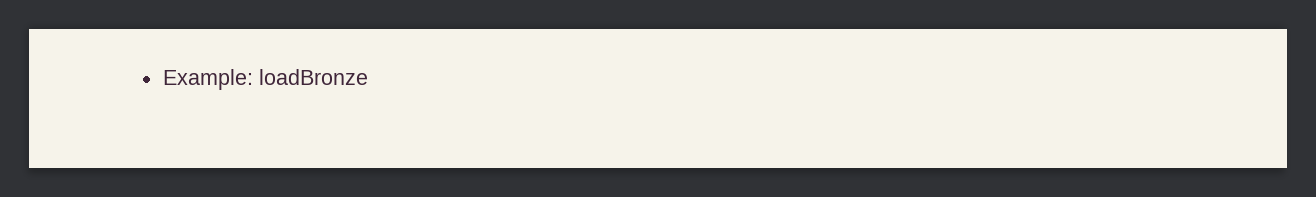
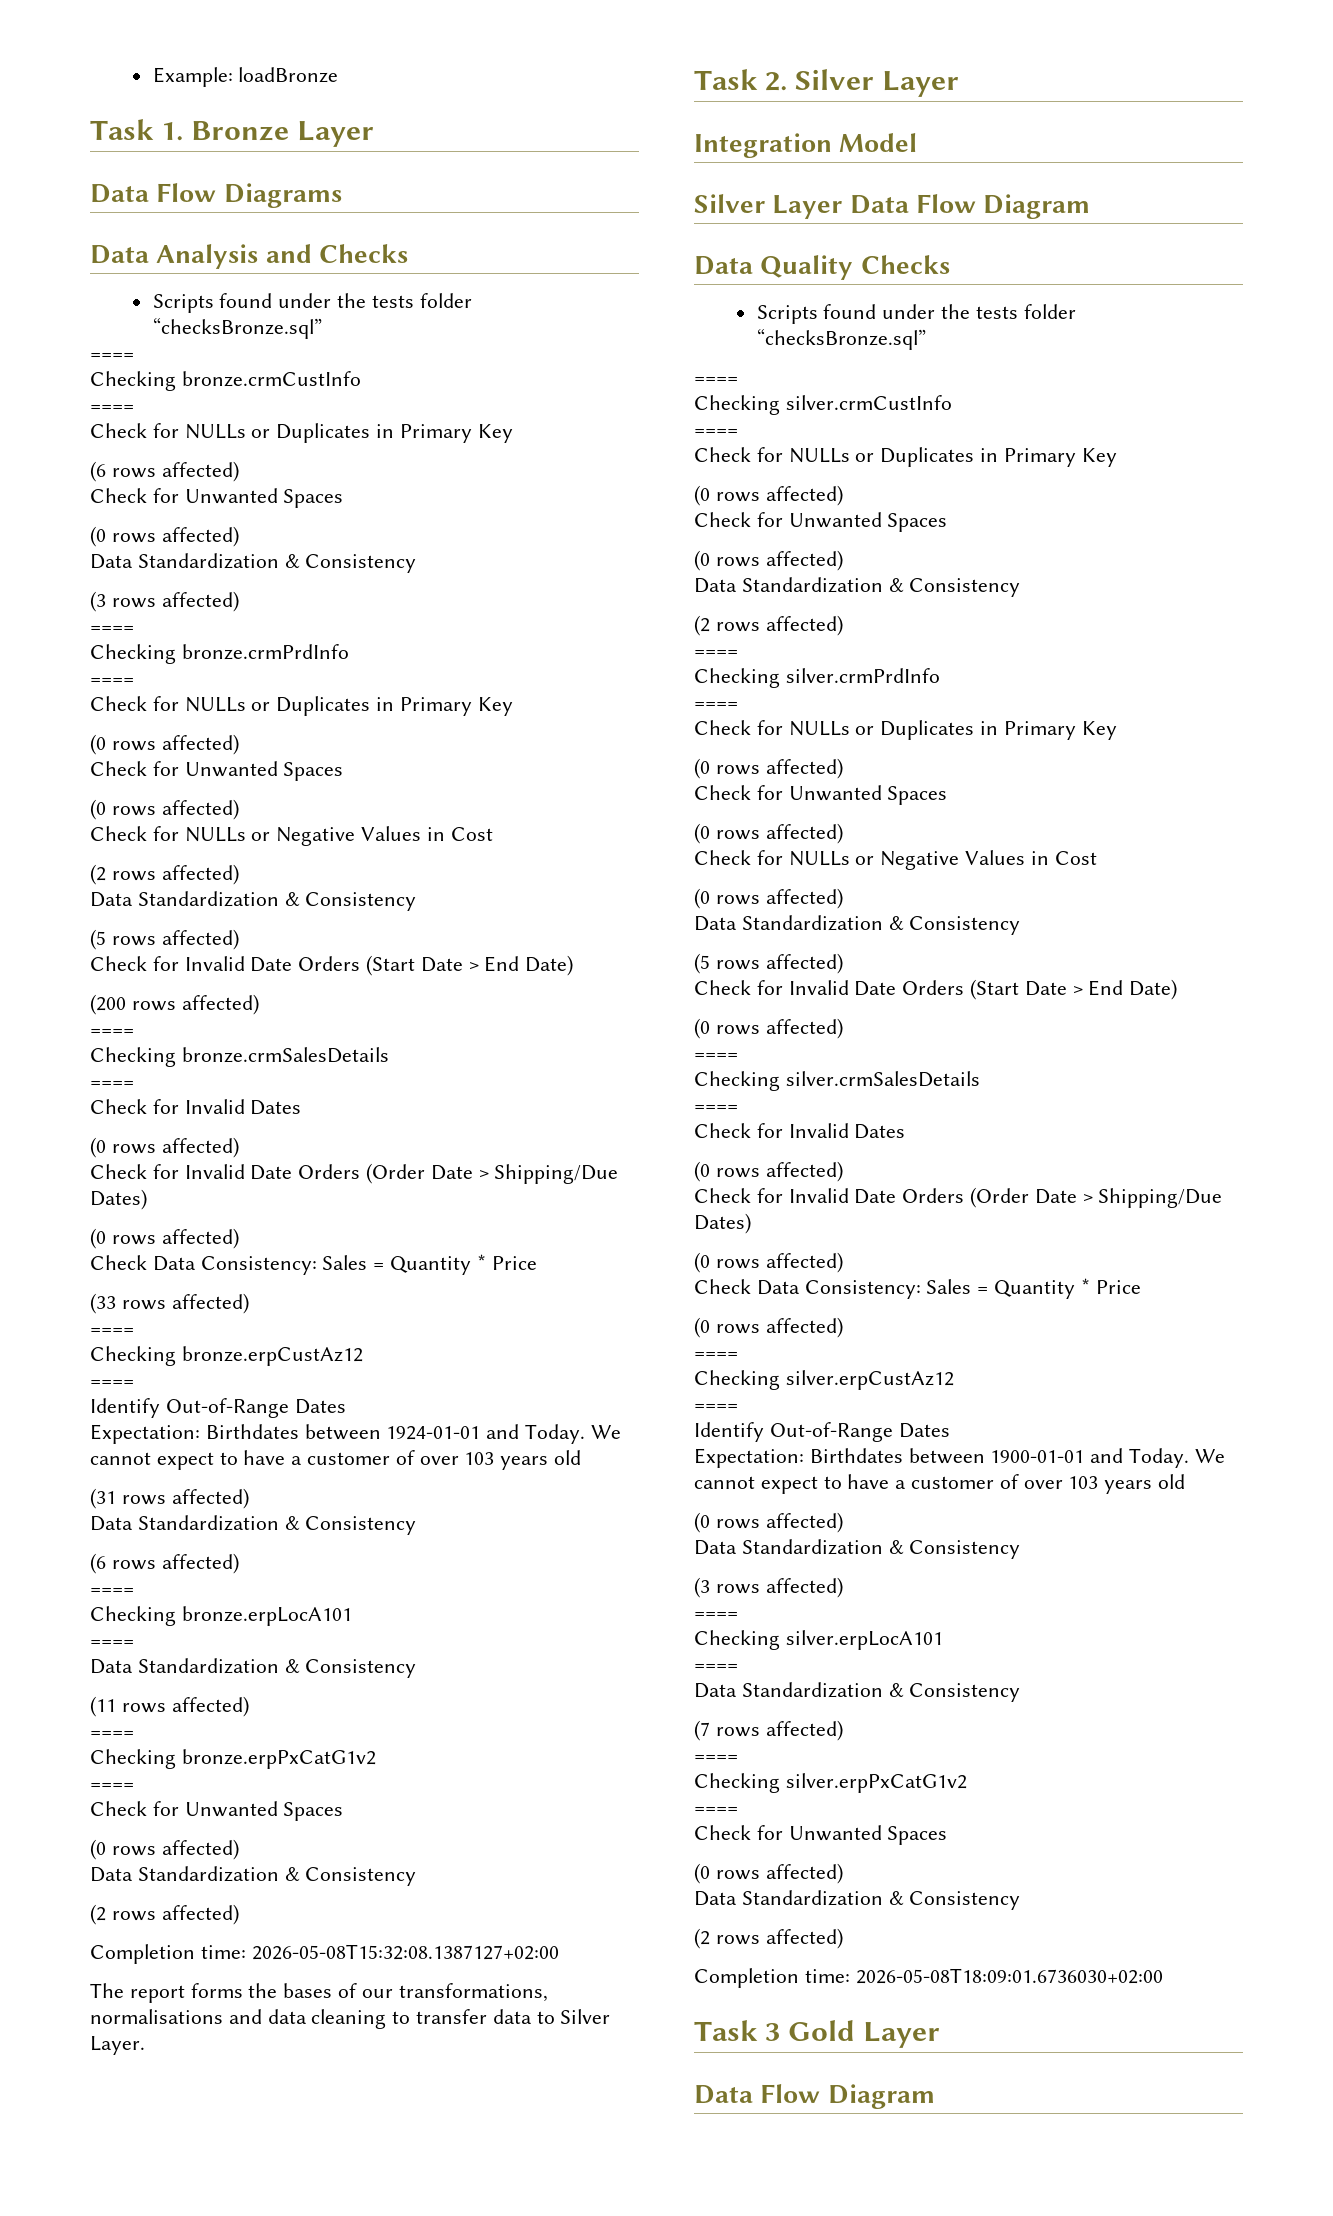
(368, 77) none -> [90,119,375,147] [90,183,342,208] [90,244,408,269] [152,293,472,313] [152,317,322,339] [90,353,134,360] [90,371,361,391] [90,405,134,412] [90,423,513,443] [90,461,239,482] [90,488,344,508] [90,526,239,547] [90,553,417,573] [90,591,239,612] [90,626,134,633] [90,644,349,664] [90,678,134,685] [90,696,513,716] [90,734,239,755] [90,761,344,781] [90,799,239,820] [90,826,493,846] [90,864,239,885] [90,891,417,911] [90,929,239,950] [90,955,574,976] [90,994,259,1015] [90,1029,134,1036] [90,1047,389,1067] [90,1081,134,1088] [90,1099,302,1115] [90,1137,239,1158] [90,1163,619,1184] [90,1189,147,1210] [90,1228,239,1249] [90,1254,537,1275] [90,1293,249,1314] [90,1328,134,1335] [90,1346,363,1366] [90,1380,134,1387] [90,1398,346,1418] [90,1424,621,1444] [90,1450,582,1470] [90,1488,249,1509] [90,1515,417,1535] [90,1553,239,1574] [90,1588,134,1595] [90,1606,352,1626] [90,1640,134,1647] [90,1658,417,1678] [90,1696,249,1717] [90,1731,134,1738] [90,1749,376,1769] [90,1783,134,1790] [90,1801,344,1821] [90,1839,239,1860] [90,1866,417,1886] [90,1904,239,1925] [90,1944,559,1964] [90,1983,548,2003] [90,2009,611,2029] [90,2036,145,2055] [694,69,960,97] [694,133,918,158] [694,194,1091,219] [694,255,950,280] [756,304,1076,324] [756,328,926,350] [694,377,738,384] [694,395,952,415] [694,429,738,436] [694,447,1117,467] [694,485,843,506] [694,512,948,532] [694,550,843,571] [694,577,1021,597] [694,615,843,636] [694,650,738,657] [694,668,940,688] [694,702,738,709] [694,720,1117,740] [694,758,843,779] [694,785,948,805] [694,823,843,844] [694,850,1097,870] [694,888,843,909] [694,915,1021,935] [694,953,843,974] [694,979,1178,1000] [694,1018,843,1039] [694,1053,738,1060] [694,1071,980,1091] [694,1105,738,1112] [694,1123,906,1139] [694,1161,843,1182] [694,1187,1223,1208] [694,1213,751,1234] [694,1252,843,1273] [694,1278,1141,1299] [694,1317,843,1338] [694,1352,738,1359] [694,1370,954,1390] [694,1404,738,1411] [694,1422,950,1442] [694,1448,1225,1468] [694,1474,1186,1494] [694,1512,843,1533] [694,1539,1021,1559] [694,1577,843,1598] [694,1612,738,1619] [694,1630,943,1650] [694,1664,738,1671] [694,1682,1021,1702] [694,1720,843,1741] [694,1755,738,1762] [694,1773,967,1793] [694,1807,738,1814] [694,1825,948,1845] [694,1863,843,1884] [694,1890,1021,1910] [694,1928,843,1949] [694,1968,1163,1988] [694,2020,941,2048] [694,2084,935,2109] // Task 1. Bronze Layer // Data Flow Diagrams // Data Analysis and Checks // Scripts found under the tests folder “checksBronze.sql” // ==== // Checking bronze.crmCustInfo // ==== // Check for NULLs or Duplicates in Primary Key // (6 rows affected) // Check for Unwanted Spaces // (0 rows affected) // Data Standardization & Consistency // (3 rows affected) // ==== // Checking bronze.crmPrdInfo // ==== // Check for NULLs or Duplicates in Primary Key // (0 rows affected) // Check for Unwanted Spaces // (0 rows affected) // Check for NULLs or Negative Values in Cost // (2 rows affected) // Data Standardization & Consistency // (5 rows affected) // Check for Invalid Date Orders (Start Date > End Date) // (200 rows affected) // ==== // Checking bronze.crmSalesDetails // ==== // Check for Invalid Dates // (0 rows affected) // Check for Invalid Date Orders (Order Date > Shipping/Due Dates) // (0 rows affected) // Check Data Consistency: Sales = Quantity * Price // (33 rows affected) // ==== // Checking bronze.erpCustAz12 // ==== // Identify Out-of-Range Dates // Expectation: Birthdates between 1924-01-01 and Today. We cannot expect to have a customer of over 103 years old // (31 rows affected) // Data Standardization & Consistency // (6 rows affected) // ==== // Checking bronze.erpLocA101 // ==== // Data Standardization & Consistency // (11 rows affected) // ==== // Checking bronze.erpPxCatG1v2 // ==== // Check for Unwanted Spaces // (0 rows affected) // Data Standardization & Consistency // (2 rows affected) // Completion time: 2026-05-08T15:32:08.1387127+02:00 // The report forms the bases of our transformations, normalisations and data cleaning to transfer data to Silver Layer. // Task 2. Silver Layer // Integration Model // Silver Layer Data Flow Diagram // Data Quality Checks // Scripts found under the tests folder “checksBronze.sql” // ==== // Checking silver.crmCustInfo // ==== // Check for NULLs or Duplicates in Primary Key // (0 rows affected) // Check for Unwanted Spaces // (0 rows affected) // Data Standardization & Consistency // (2 rows affected) // ==== // Checking silver.crmPrdInfo // ==== // Check for NULLs or Duplicates in Primary Key // (0 rows affected) // Check for Unwanted Spaces // (0 rows affected) // Check for NULLs or Negative Values in Cost // (0 rows affected) // Data Standardization & Consistency // (5 rows affected) // Check for Invalid Date Orders (Start Date > End Date) // (0 rows affected) // ==== // Checking silver.crmSalesDetails // ==== // Check for Invalid Dates // (0 rows affected) // Check for Invalid Date Orders (Order Date > Shipping/Due Dates) // (0 rows affected) // Check Data Consistency: Sales = Quantity * Price // (0 rows affected) // ==== // Checking silver.erpCustAz12 // ==== // Identify Out-of-Range Dates // Expectation: Birthdates between 1900-01-01 and Today. We cannot expect to have a customer of over 103 years old // (0 rows affected) // Data Standardization & Consistency // (3 rows affected) // ==== // Checking silver.erpLocA101 // ==== // Data Standardization & Consistency // (7 rows affected) // ==== // Checking silver.erpPxCatG1v2 // ==== // Check for Unwanted Spaces // (0 rows affected) // Data Standardization & Consistency // (2 rows affected) // Completion time: 2026-05-08T18:09:01.6736030+02:00 // Task 3 Gold Layer // Data Flow Diagram

